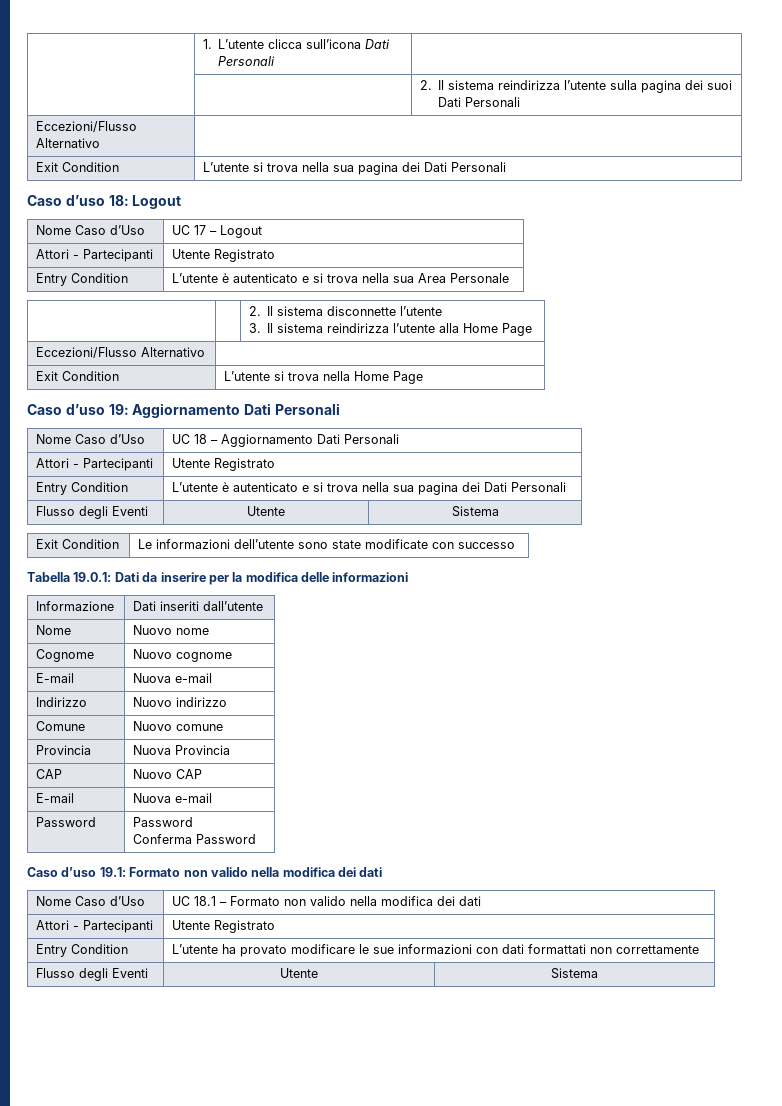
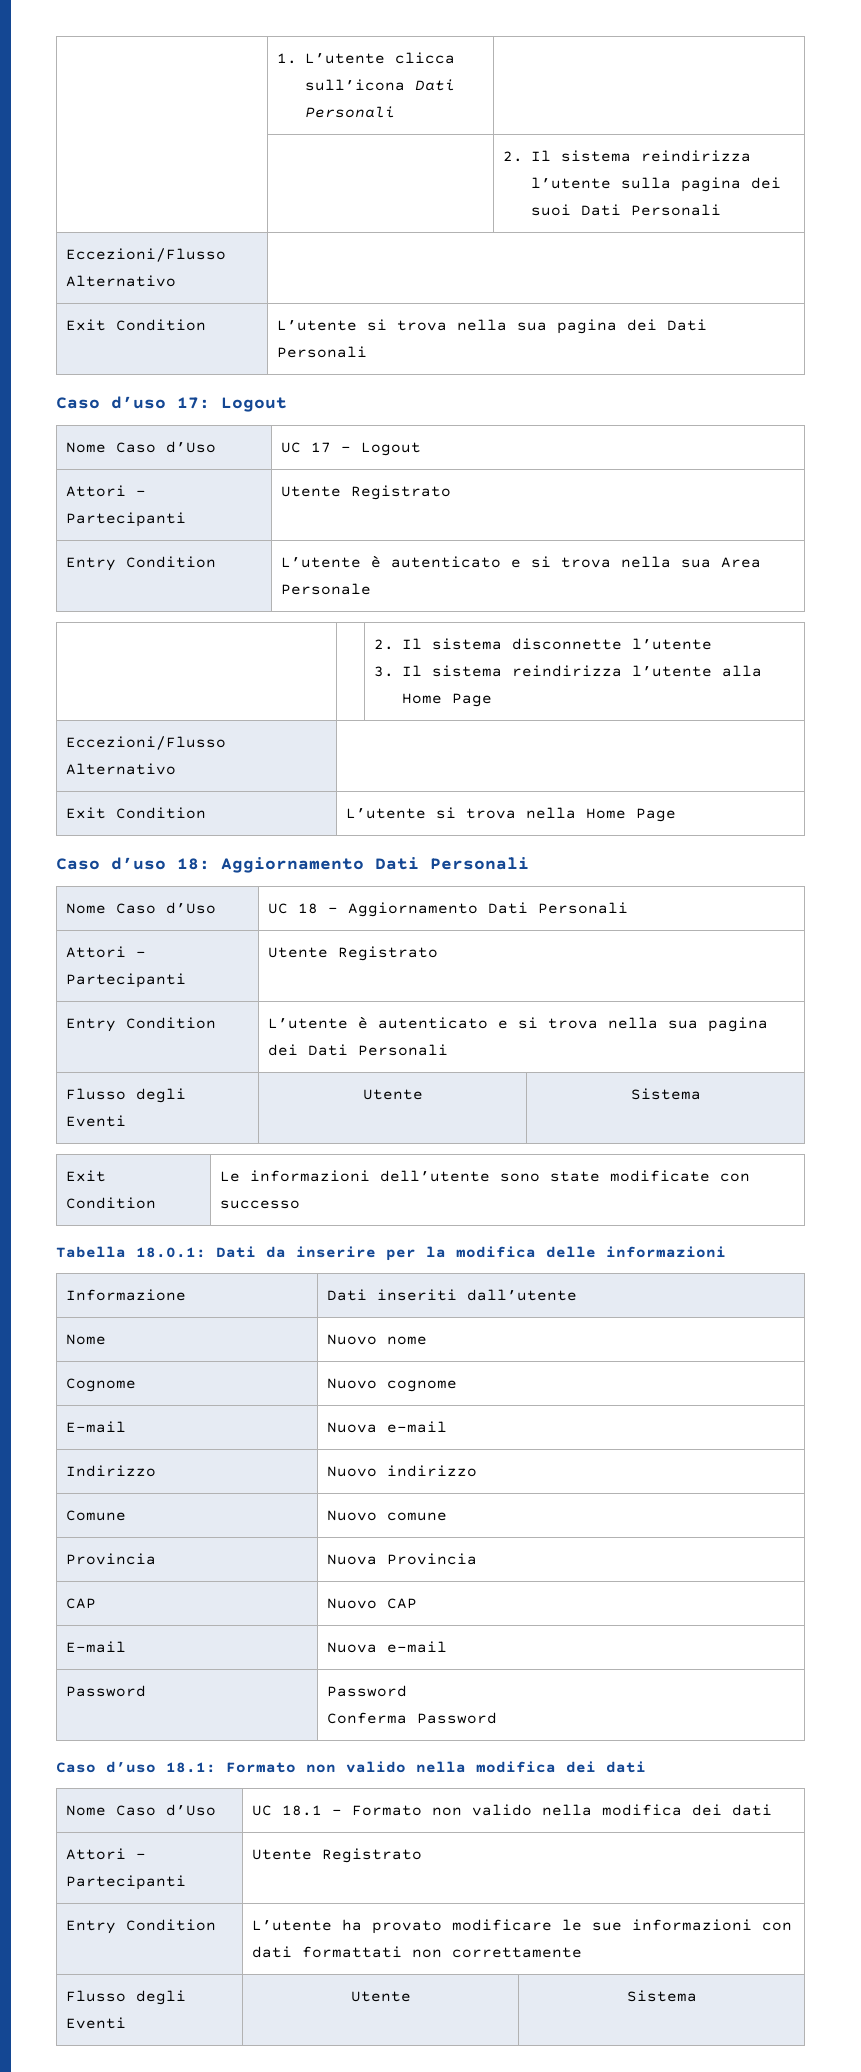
[108,195,129,206] 18: -> [177,397,210,409] 17:
[108,404,129,415] 19: -> [177,858,210,870] 18:
[73,572,112,582] 19.0.1: -> [136,1247,206,1258] 18.0.1:
[99,867,126,877] 19.1: -> [166,1762,216,1773] 18.1:

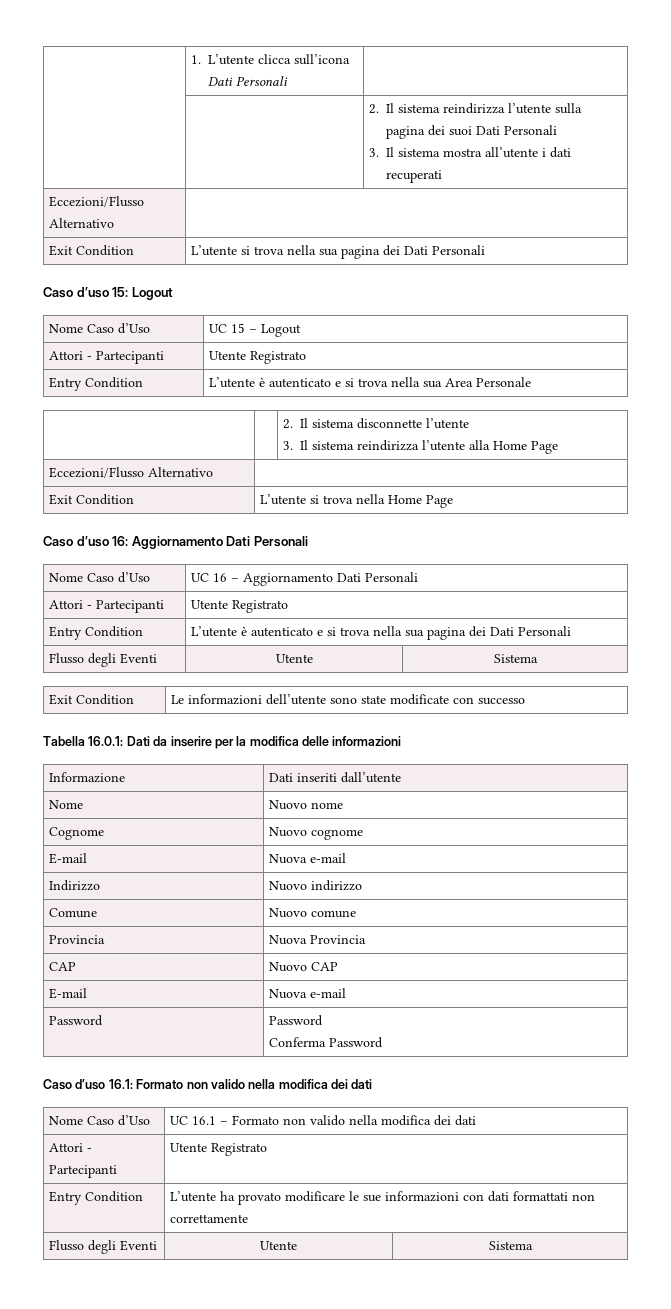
(721, 210) none -> [368,147,571,158] [385,170,442,183] // 3. Il sistema mostra all’utente i dati recuperati
[177,397,210,409] 17: -> [112,287,129,297] 15:
[310,442,331,453] 17 -> [230,323,245,333] 15
[177,858,210,870] 18: -> [112,536,129,546] 16:
[297,903,318,914] 18 -> [212,573,227,582] 16
[136,1247,206,1258] 18.0.1: -> [88,736,124,746] 16.0.1:
[166,1762,216,1773] 18.1: -> [108,1079,133,1089] 16.1:
[281,1805,322,1816] 18.1 -> [191,1116,216,1125] 16.1

